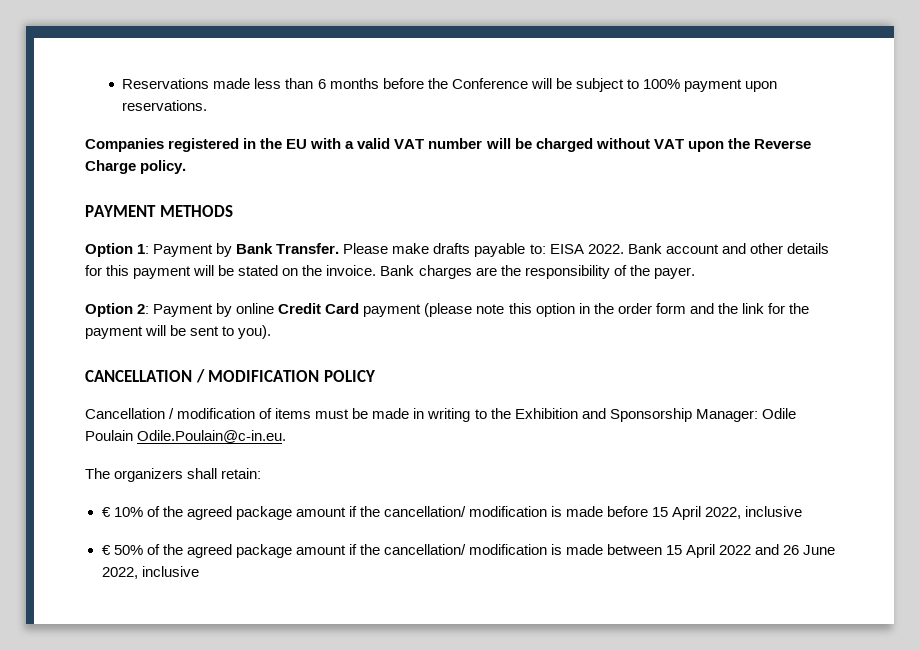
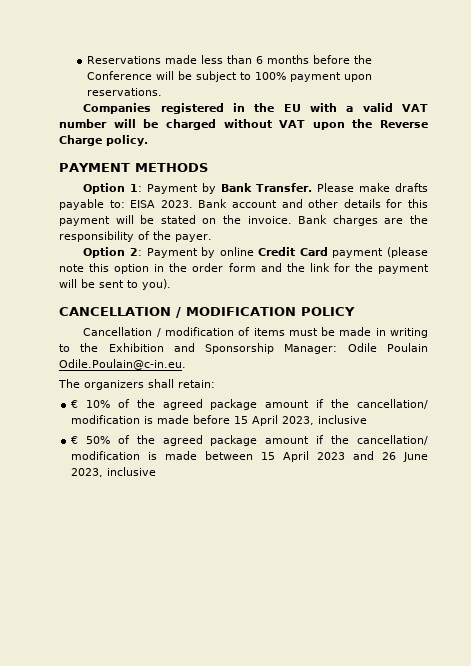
[587,244,624,254] 2022. -> [160,200,193,208] 2023.
[705,507,742,519] 2022, -> [282,416,315,425] 2023,
[719,545,752,555] 2022 -> [317,452,346,460] 2023
[101,567,138,579] 2022, -> [71,468,104,477] 2023,

